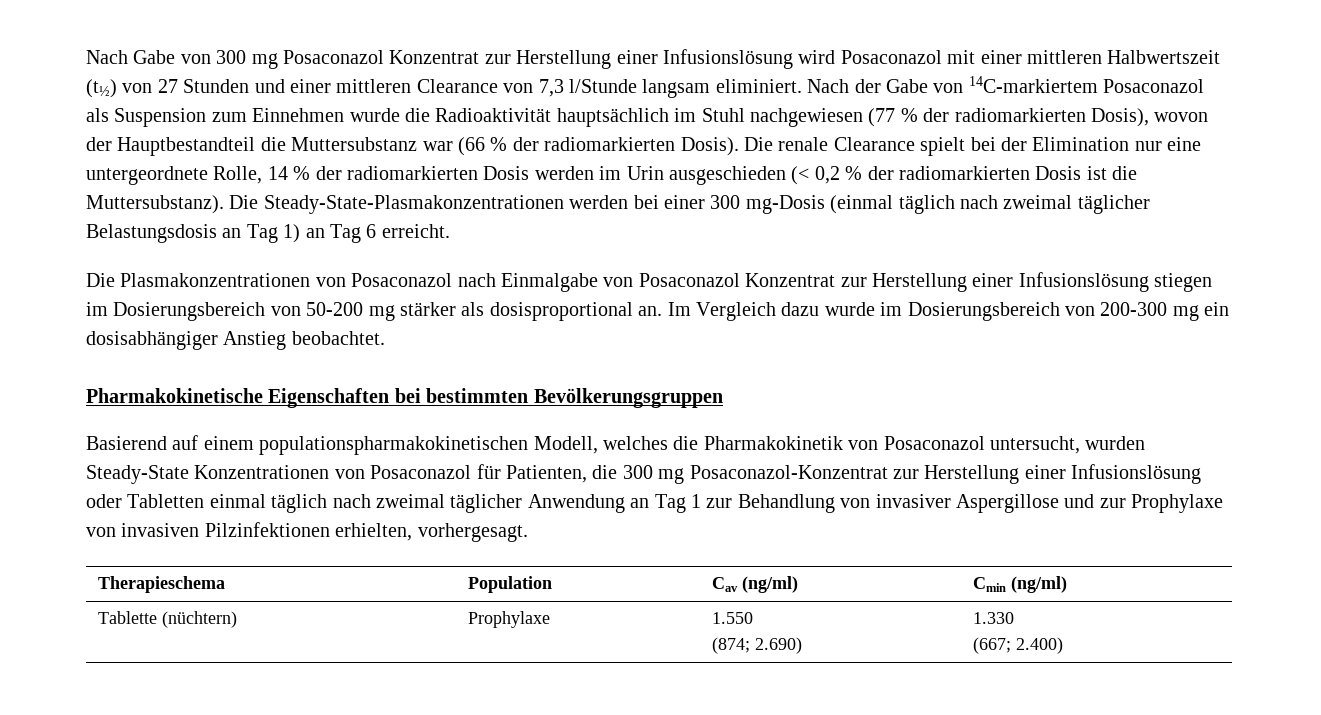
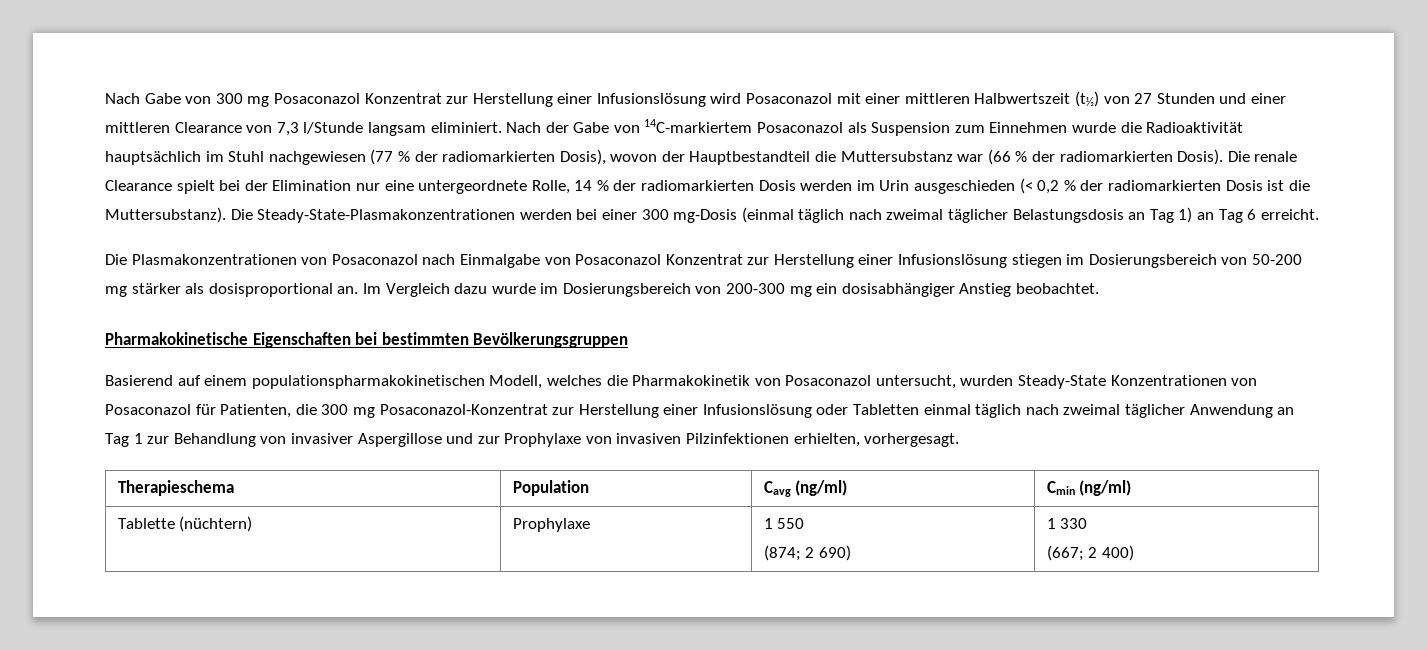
[711,577,738,592] Cav -> [763,481,791,497] Cavg
[711,612,753,624] 1.550 -> [763,518,805,529] 1 550
[754,637,802,654] [972,612,1014,624] 2.690) | 1.330 -> [805,545,851,561] [1046,518,1088,529] 2 690) | 1 330
[1015,637,1063,654] 2.400) -> [1088,545,1134,561] 2 400)

